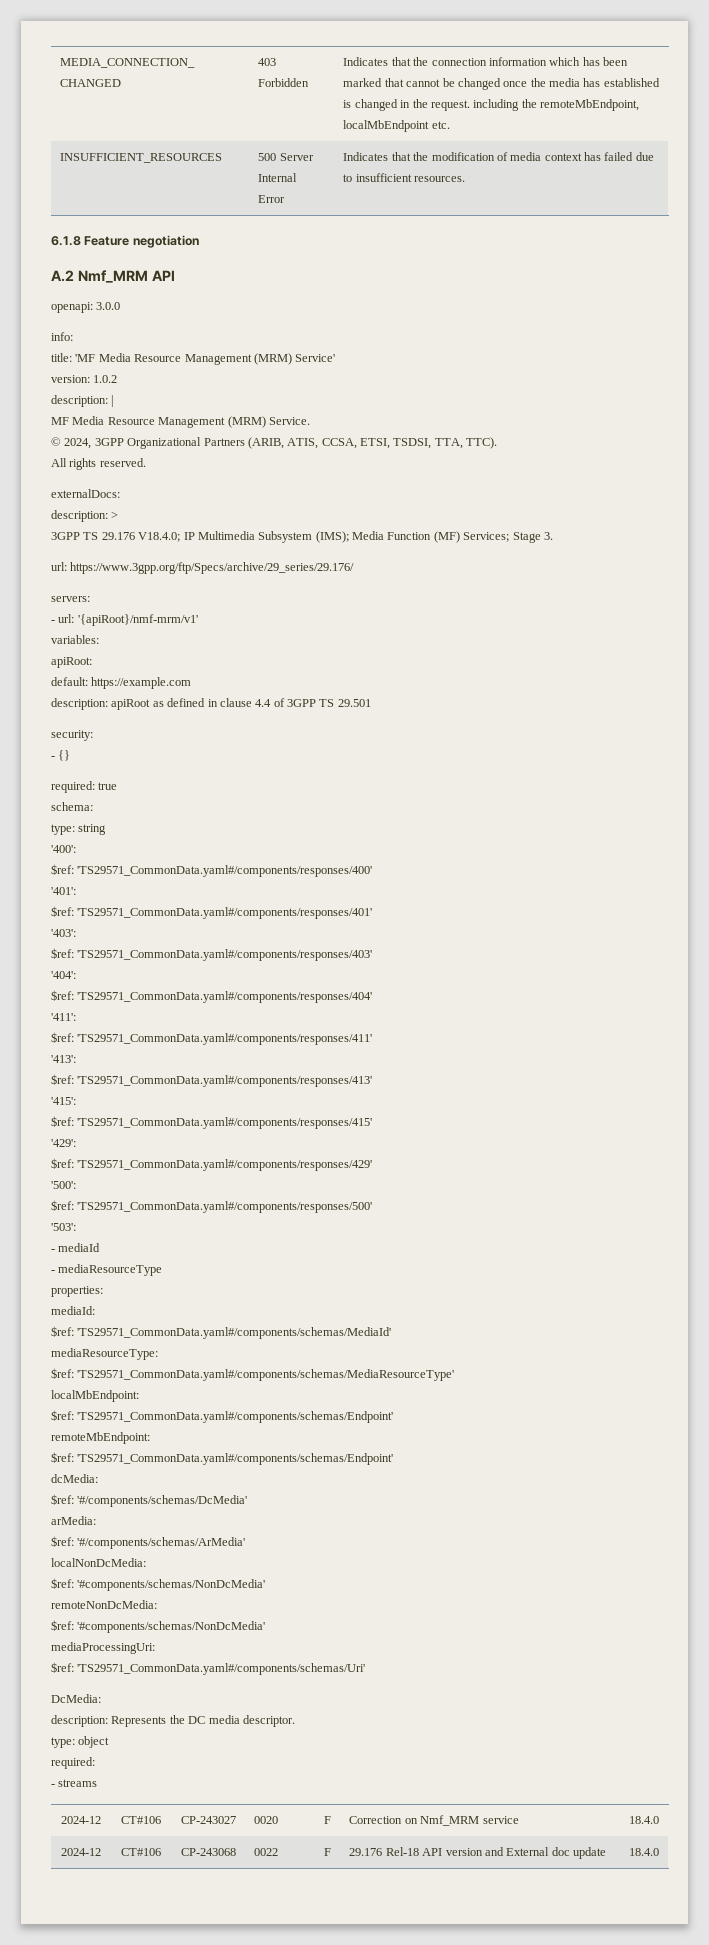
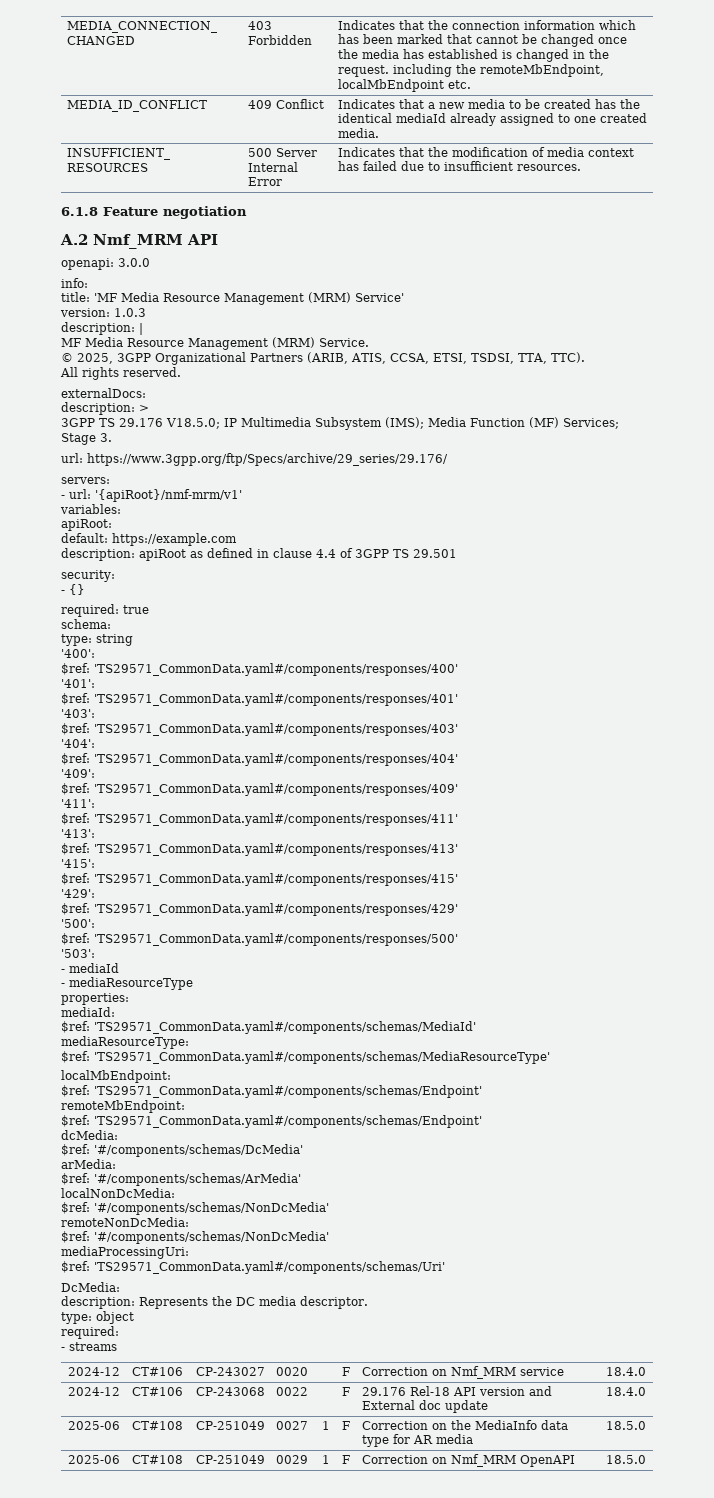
(450, 125) none -> [66,100,207,112] [247,99,324,109] [337,99,640,109] [337,113,647,126] [337,128,379,138] // MEDIA_ID_CONFLICT | 409 Conflict | Indicates that a new media to be created has the identical mediaId already assigned to one created media.
[93,375,118,383] 1.0.2 -> [114,308,146,317] 1.0.3
[64,438,92,449] 2024, -> [77,353,113,364] 2025,
[138,532,181,542] V18.4.0; -> [166,418,220,429] V18.5.0;
(373, 997) none -> [61,769,95,778] [61,783,458,796] // '409': // $ref: 'TS29571_CommonData.yaml#/components/responses/409'
[77,1579,266,1591] '#components/schemas/NonDcMedia' -> [94,1202,329,1215] '#/components/schemas/NonDcMedia'
[77,1621,266,1633] '#components/schemas/NonDcMedia' -> [94,1231,329,1244] '#/components/schemas/NonDcMedia'
(659, 1852) none -> [67,1421,120,1430] [132,1421,183,1430] [195,1421,265,1430] [275,1421,308,1430] [322,1421,331,1430] [342,1421,350,1430] [361,1420,568,1430] [361,1434,473,1447] [606,1421,646,1430] [67,1455,120,1464] [132,1455,183,1464] [195,1455,265,1464] [275,1455,308,1464] [322,1455,331,1464] [342,1455,350,1464] [361,1454,575,1467] [606,1455,646,1464] // 2025-06 | CT#108 | CP-251049 | 0027 | 1 | F | Correction on the MediaInfo data type for AR media | 18.5.0 // 2025-06 | CT#108 | CP-251049 | 0029 | 1 | F | Correction on Nmf_MRM OpenAPI | 18.5.0

